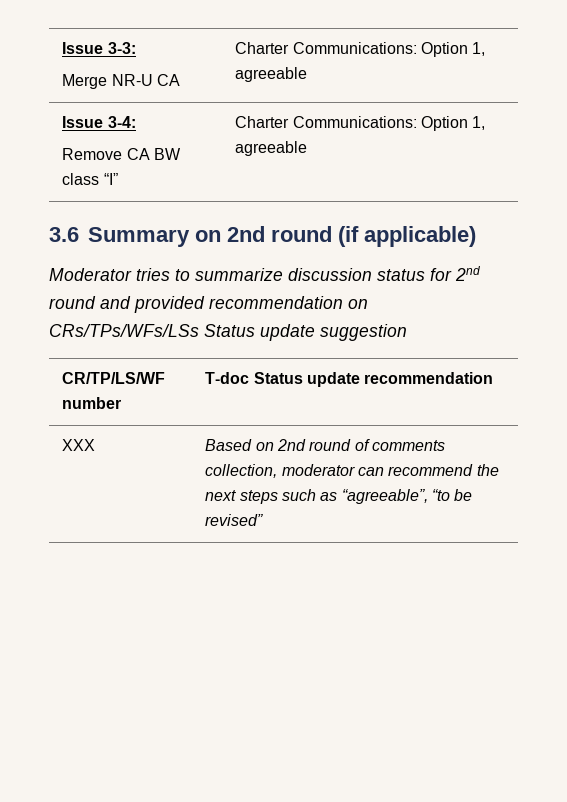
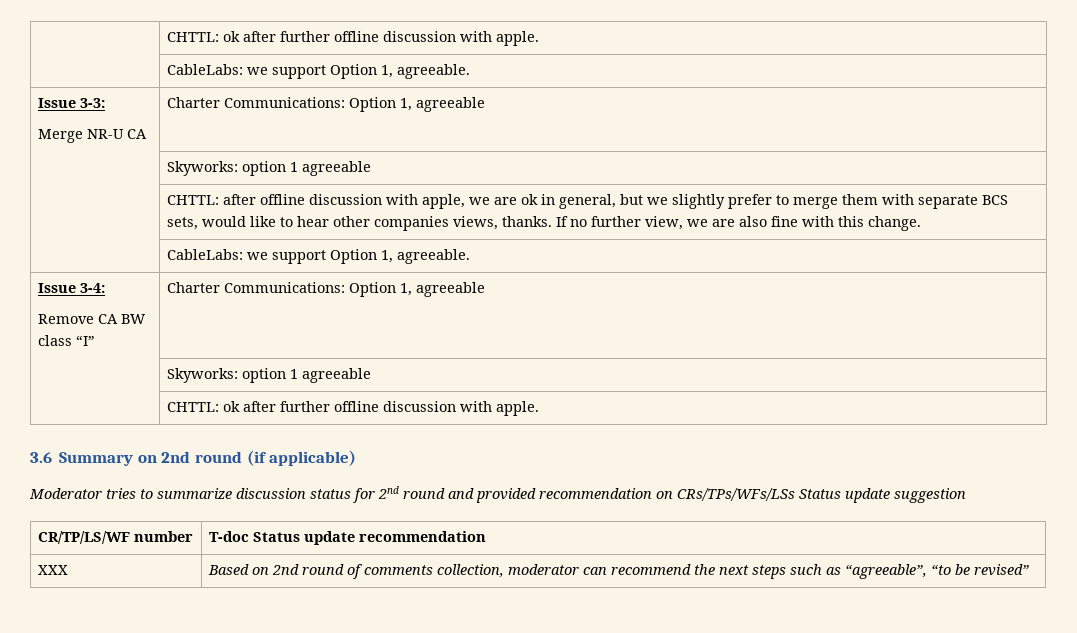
(62, 48) none -> [166,31,539,46] [166,64,470,79] | CHTTL: ok after further offline discussion with apple. // | CableLabs: we support Option 1, agreeable. //
(308, 74) none -> [166,161,371,176] [166,194,1008,209] [166,216,921,231] [166,249,470,264] // | Skyworks: option 1 agreeable // | CHTTL: after offline discussion with apple, we are ok in general, but we slightly prefer to merge them with separate BCS sets, would like to hear other companies views, thanks. If no further view, we are also fine with this change. // | CableLabs: we support Option 1, agreeable.
(308, 148) none -> [166,368,371,383] [166,401,539,416] // | Skyworks: option 1 agreeable // | CHTTL: ok after further offline discussion with apple.

